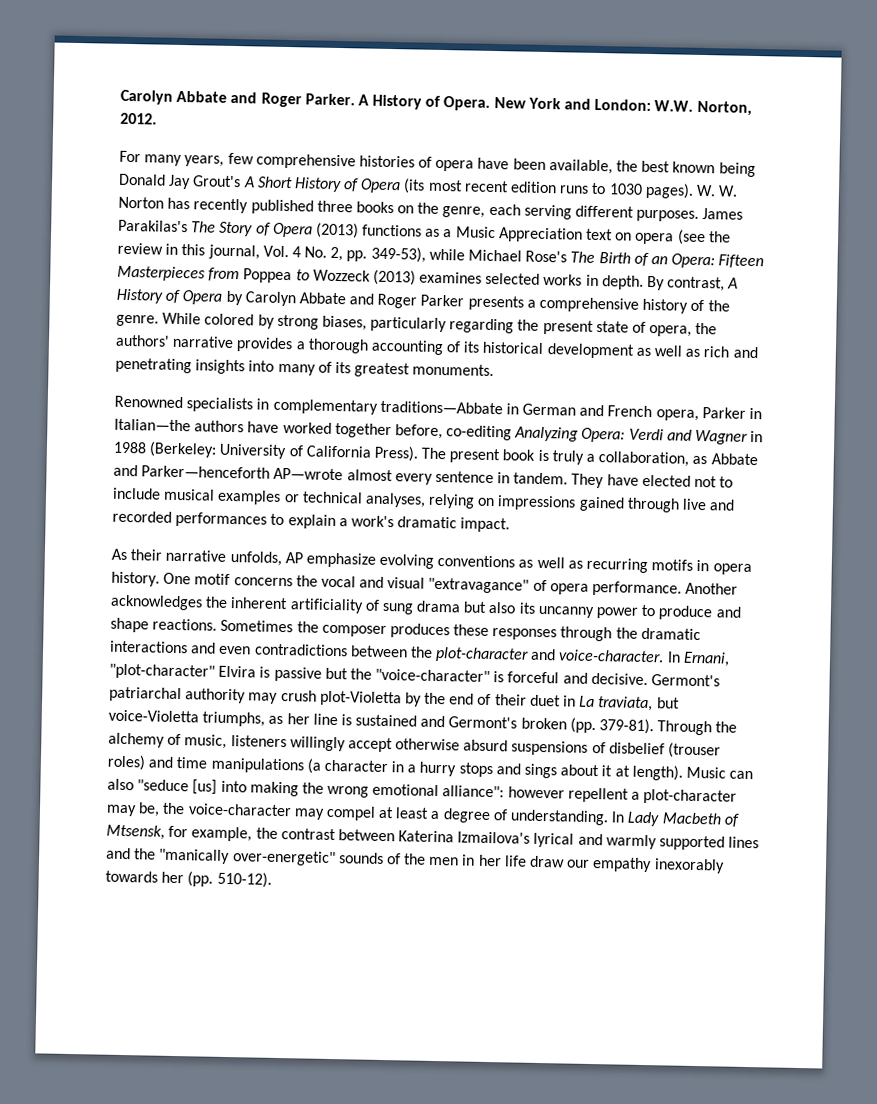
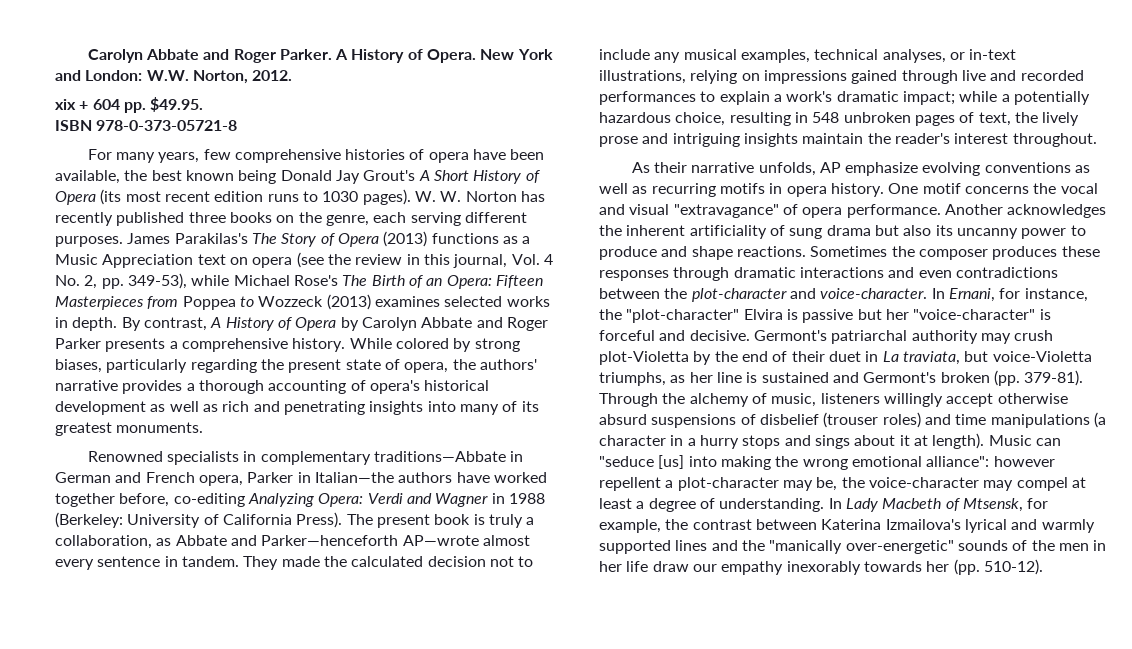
(157, 118) none -> [55,97,204,113] [55,120,238,131] // xix + 604 pp. $49.95. // ISBN 978-0-373-05721-8
[642,298,730,314] [116,314,159,327] history of the genre. -> [292,338,346,352] history.
[463,341,481,353] its -> [369,380,420,394] opera's
[606,474,734,488] [112,487,426,508] have elected not to include musical examples or technical analyses, -> [281,556,534,567] [599,49,1017,63] [599,70,686,84] made the calculated decision not to include any musical examples, technical analyses, or in-text illustrations,
[460,517,511,533] impact. -> [902,91,1090,105] [599,112,1080,126] [599,133,1097,147] impact; while a potentially hazardous choice, resulting in 548 unbroken pages of text, the lively prose and intriguing insights maintain the reader's interest throughout.
[615,627,638,639] the -> (730, 274) none
(730, 659) none -> [999,288,1088,302] [599,309,622,320] for instance, the
[349,668,372,680] the -> [885,309,909,320] her
[107,778,134,791] also -> (1061, 442) none

